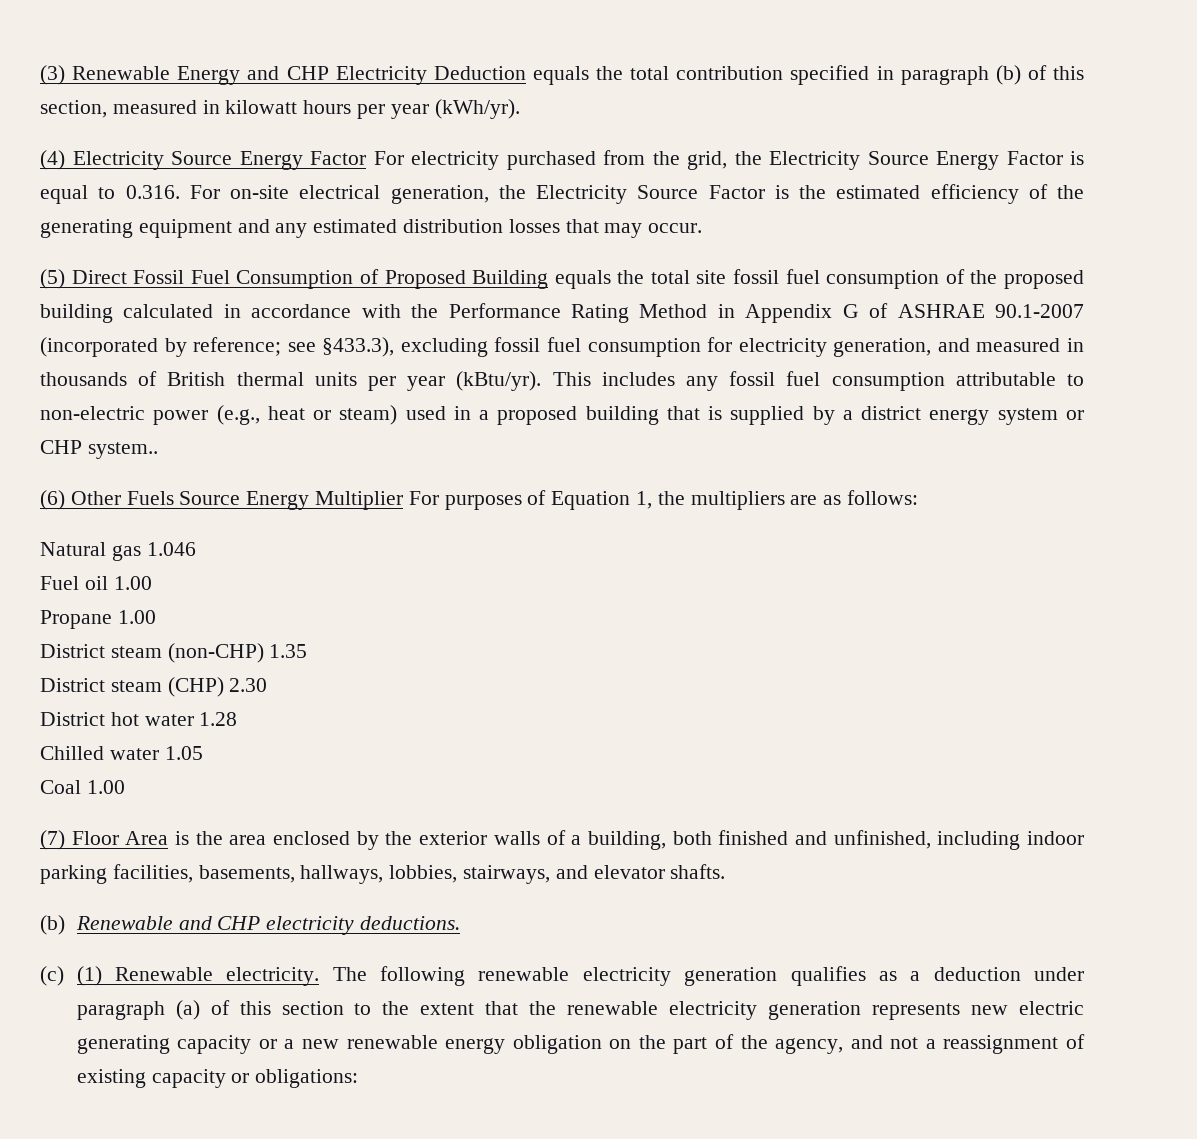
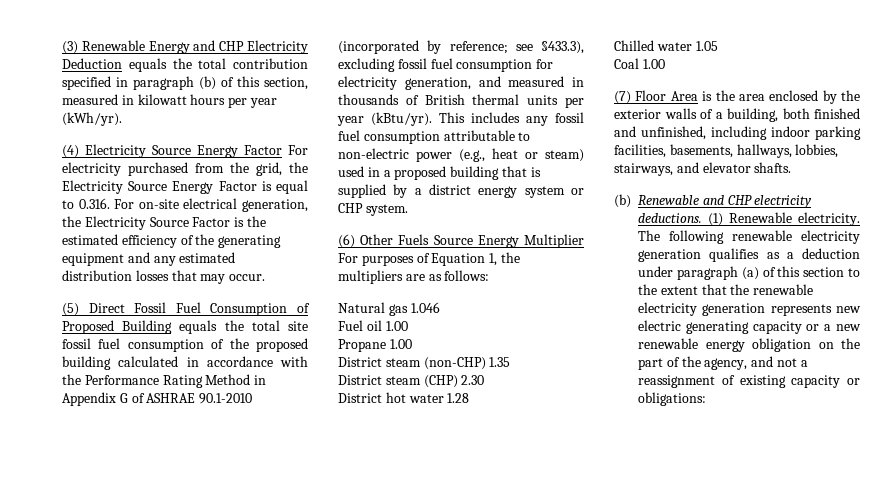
[995,304,1084,318] 90.1-2007 -> [199,393,253,404] 90.1-2010
[87,442,158,459] system.. -> [365,204,408,216] system.
[40,966,64,986] // (c) -> (702, 218) none

